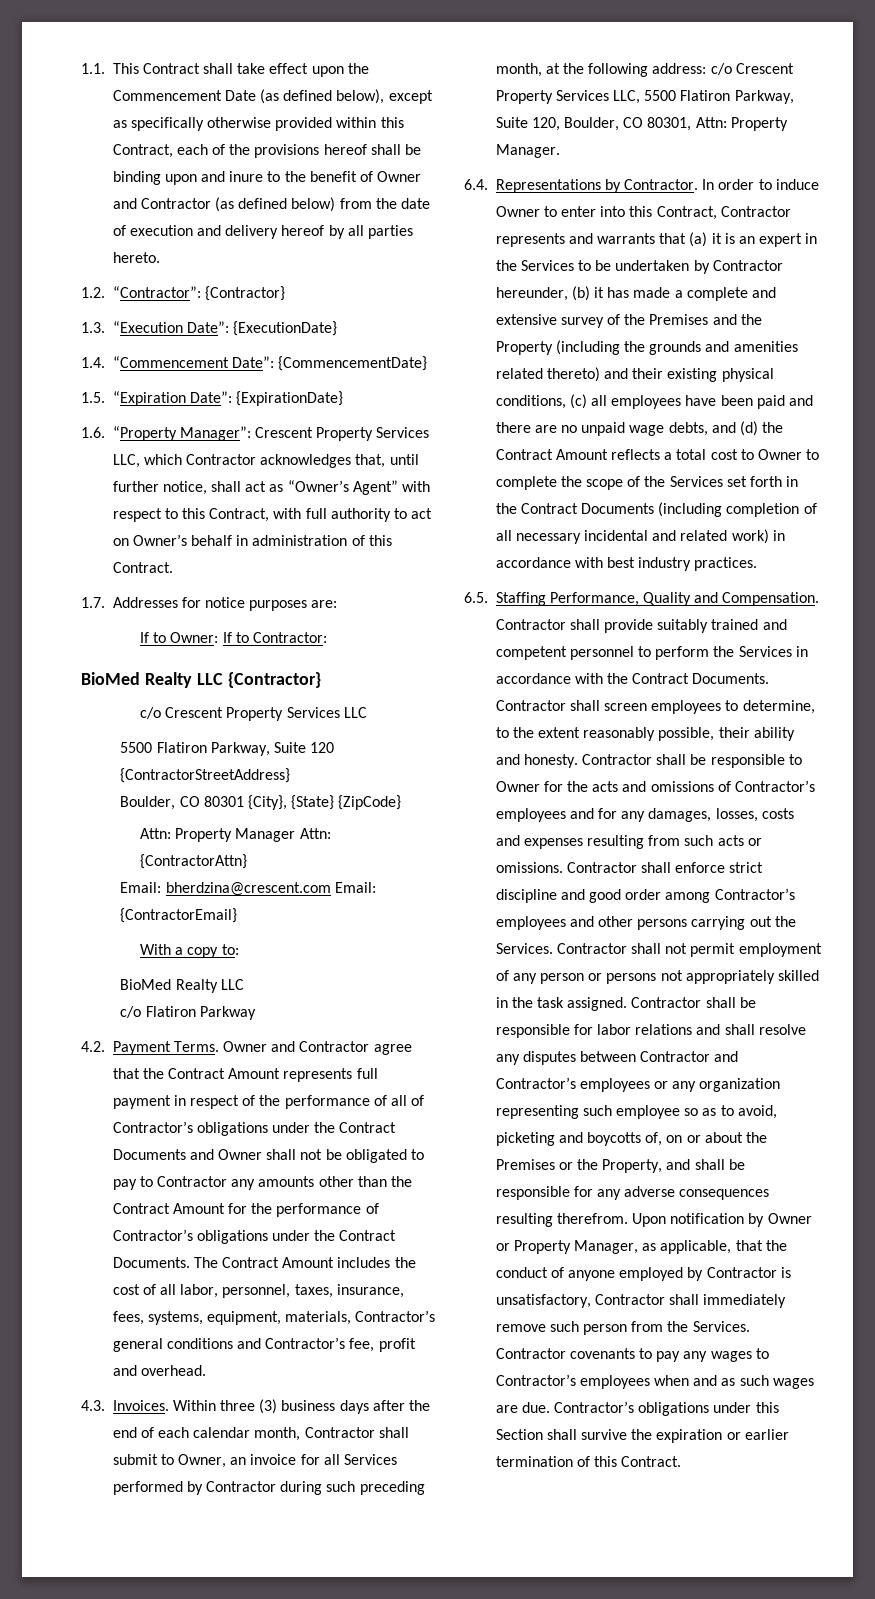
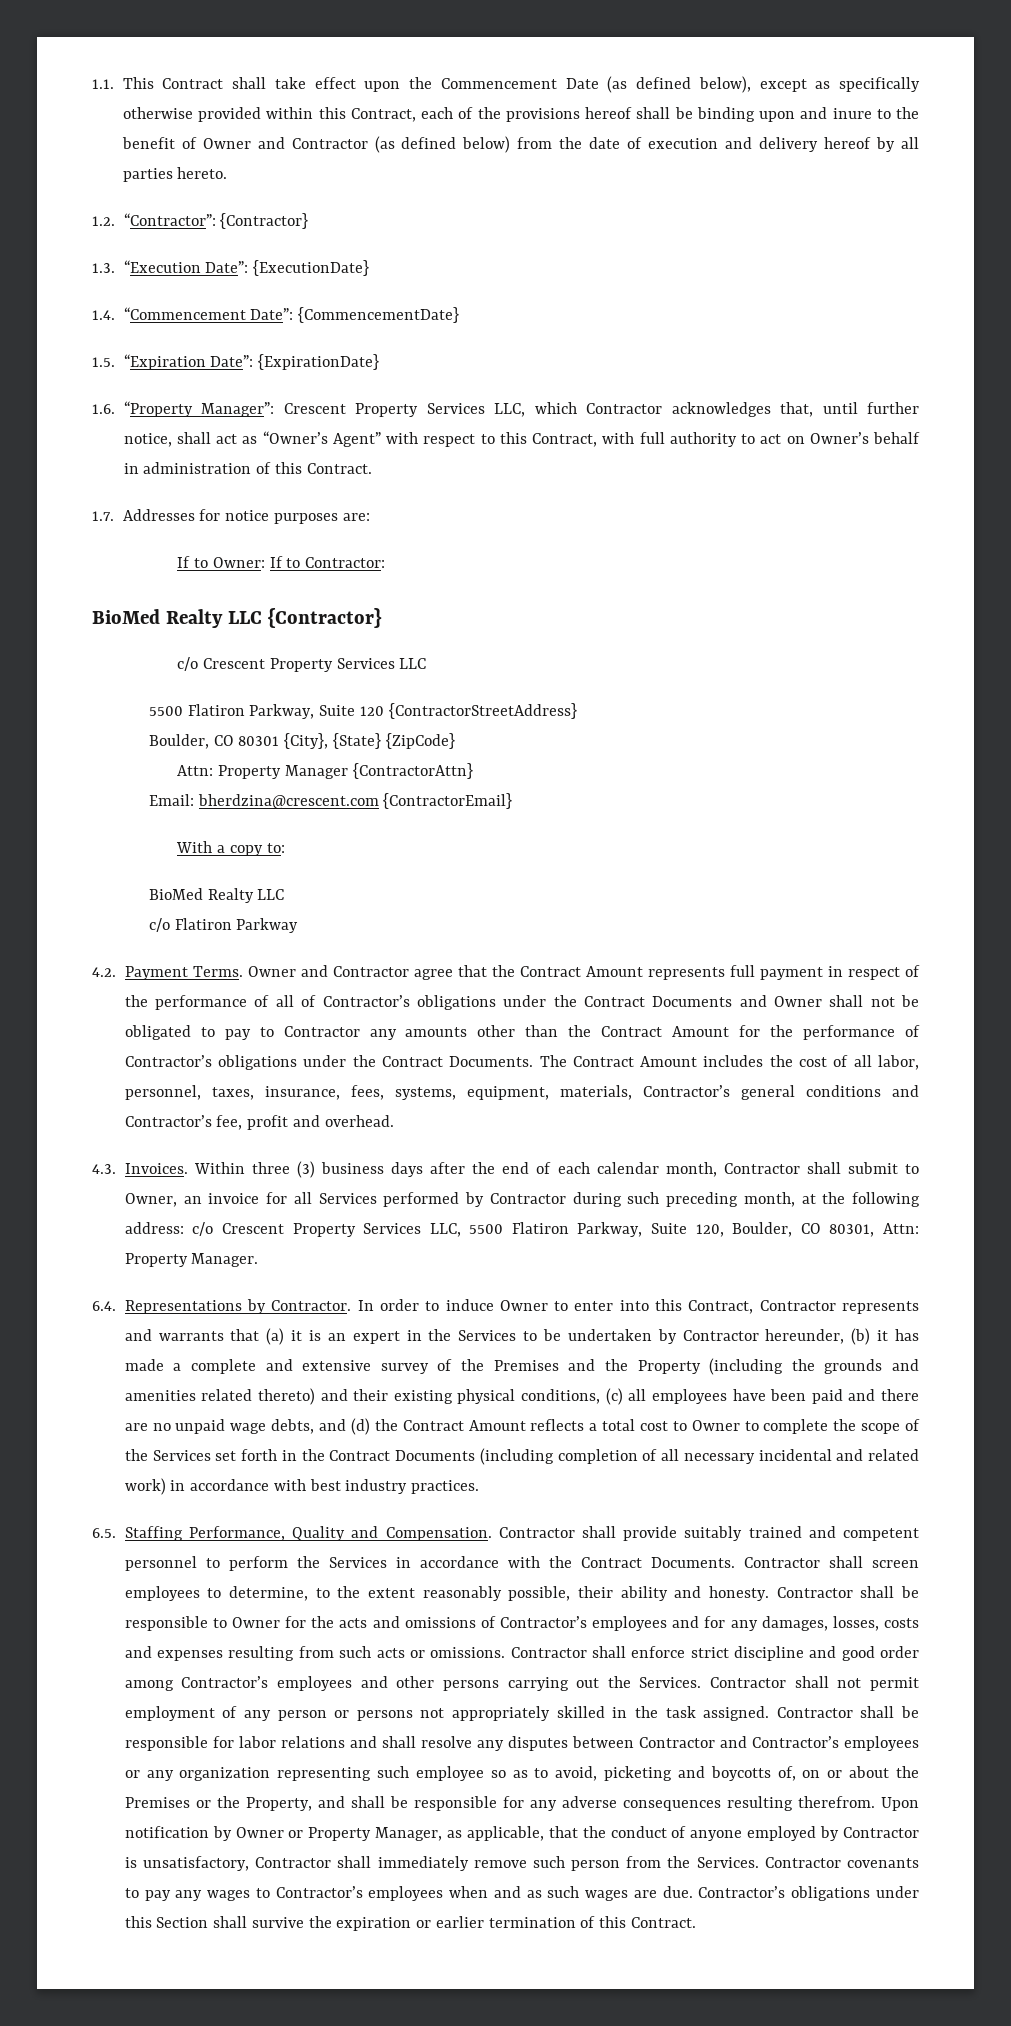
[299,828,331,839] Attn: -> (348, 772) none
[334,882,376,893] Email: -> (379, 801) none

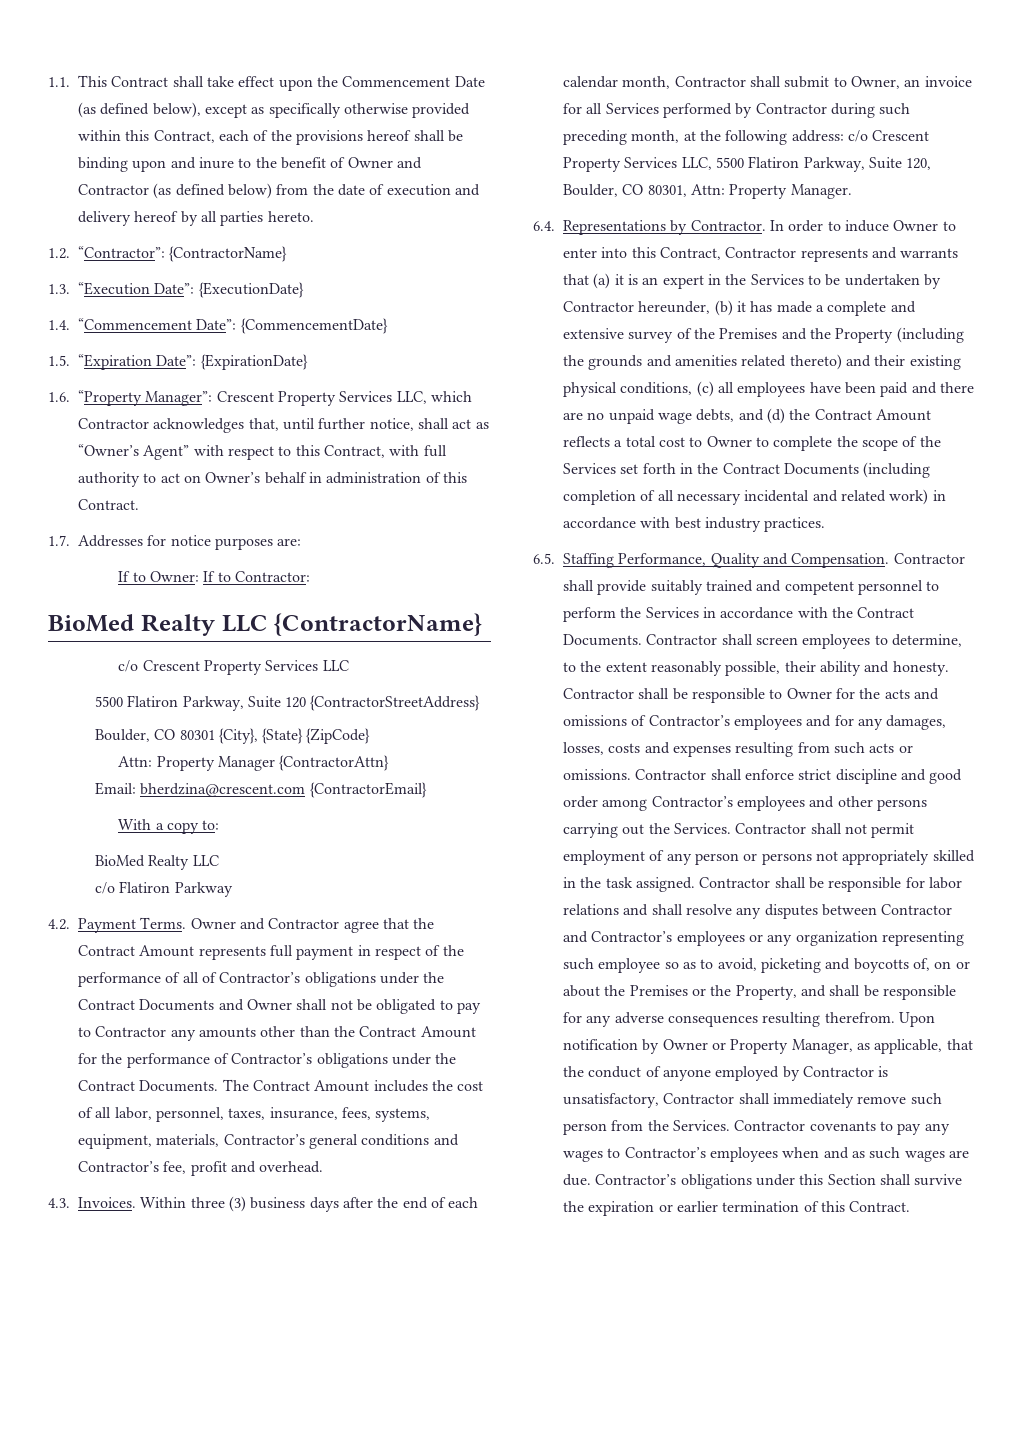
[220,213,309,229] {Contractor} -> [169,246,288,262] {ContractorName}
[267,608,382,628] {Contractor} -> [274,613,483,636] {ContractorName}

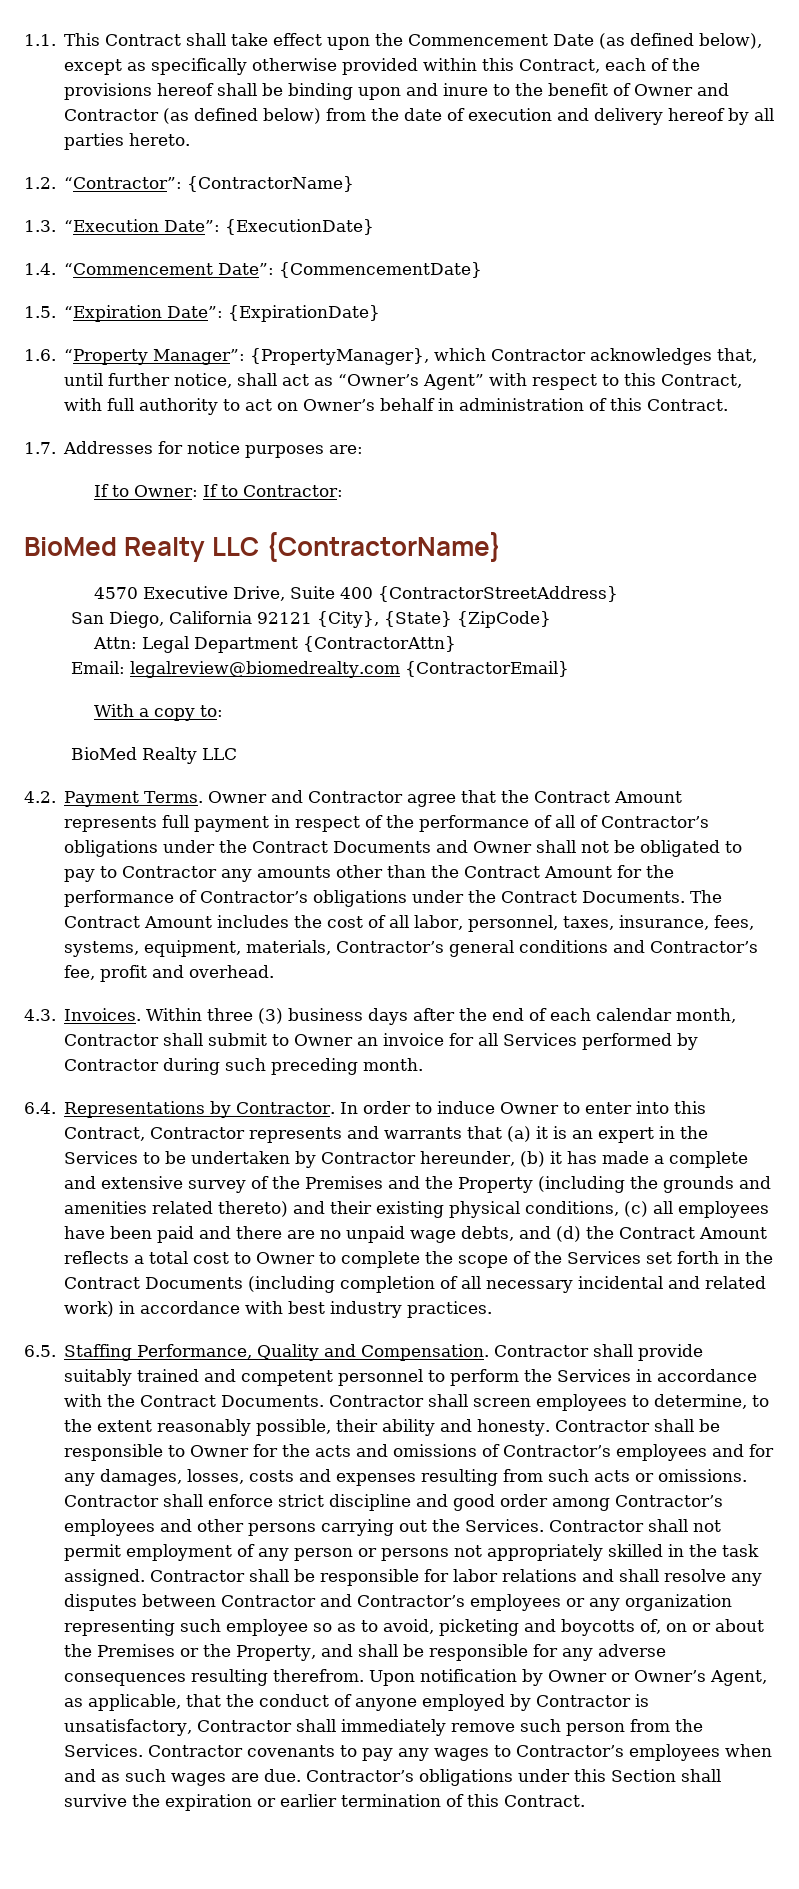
[216,391,427,406] Crescent Property Services LLC, -> [250,348,430,365] {PropertyManager},
[118,660,349,675] [94,695,481,711] [94,729,215,742] c/o Crescent Property Services LLC // 5500 Flatiron Parkway, Suite 120 {ContractorStreetAddress} // Boulder, CO 80301 -> [94,586,619,602] [70,611,312,628] 4570 Executive Drive, Suite 400 {ContractorStreetAddress} // San Diego, California 92121
[156,756,275,771] Property Manager -> [142,636,299,653] Legal Department
[140,783,306,797] bherdzina@crescent.com -> [129,661,400,678] legalreview@biomedrealty.com
[94,881,233,897] // c/o Flatiron Parkway -> (237, 754) none
[850,76,900,89] Owner, -> [294,1034,354,1046] Owner
[631,130,930,145] [563,156,932,172] [563,184,852,199] month, at the following address: c/o Crescent Property Services LLC, 5500 Flatiron Parkway, Suite 120, Boulder, CO 80301, Attn: Property Manager. -> [363,1058,424,1071] month.
[730,1039,853,1054] Property Manager, -> [634,1670,768,1686] Owner’s Agent,

